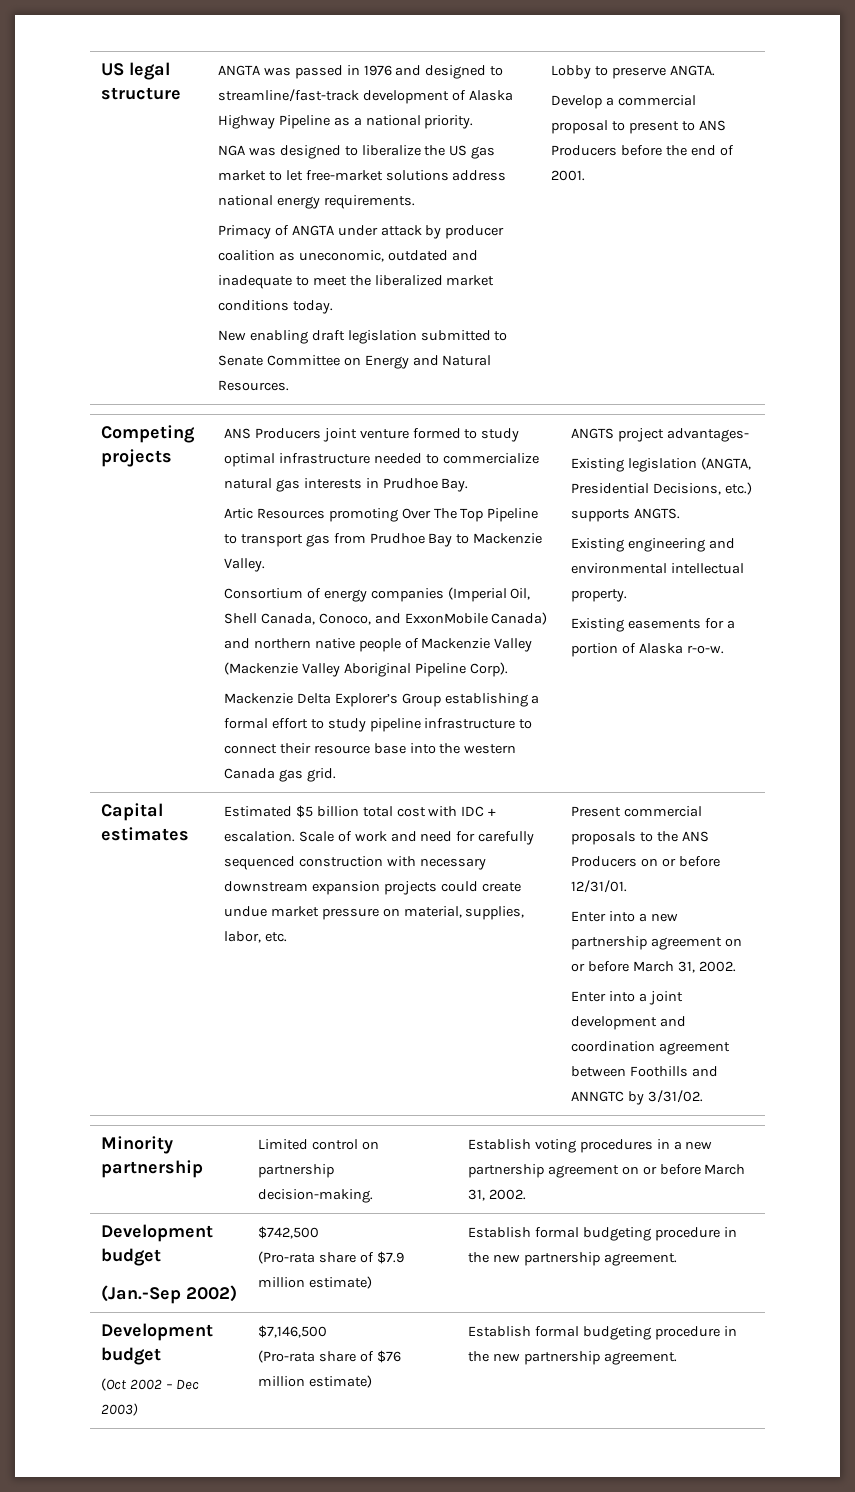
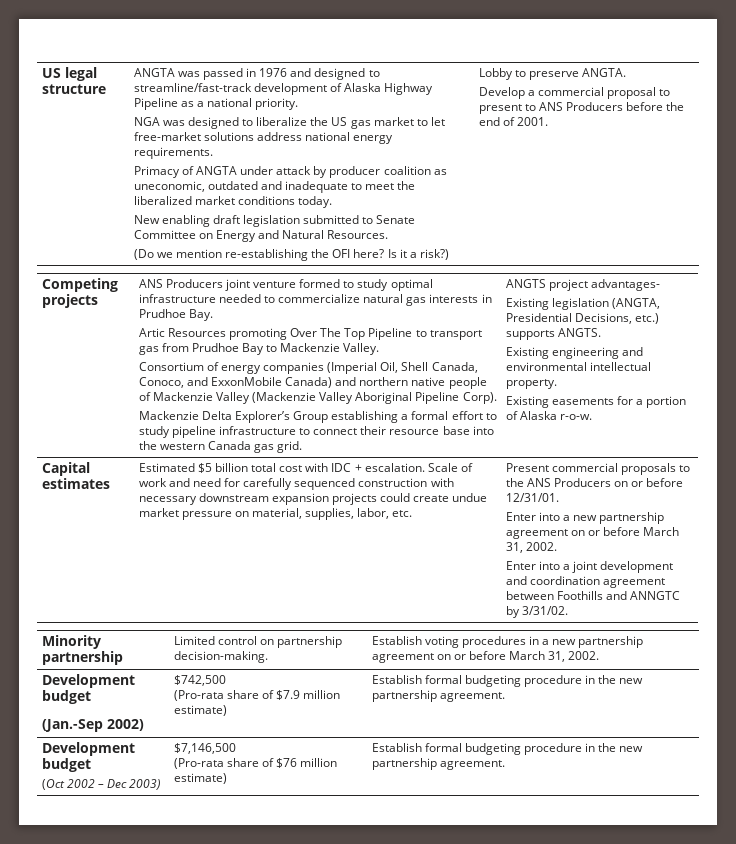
(289, 385) none -> [133,249,449,261] // (Do we mention re-establishing the OFI here? Is it a risk?)

